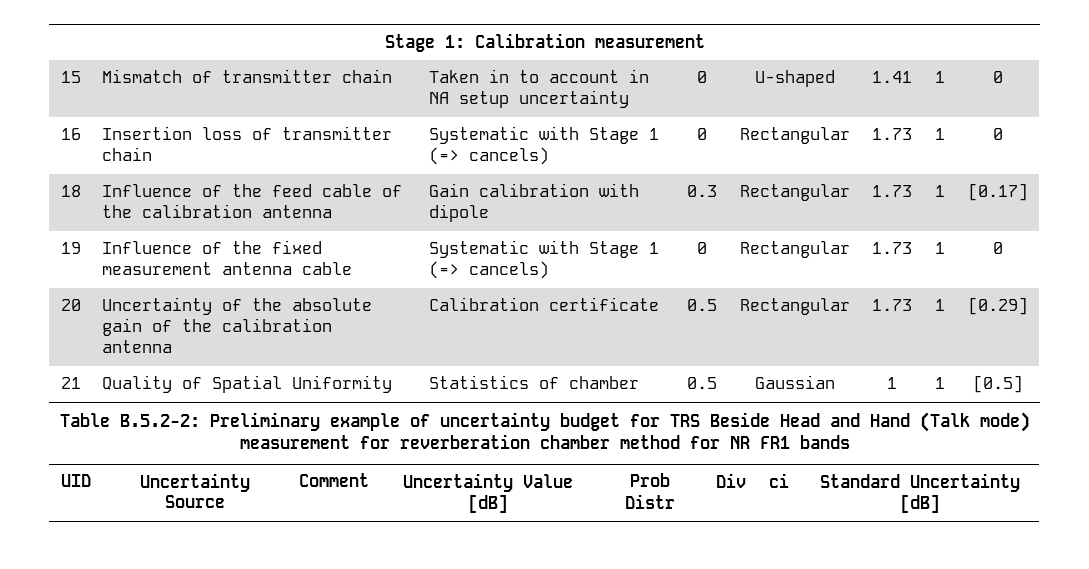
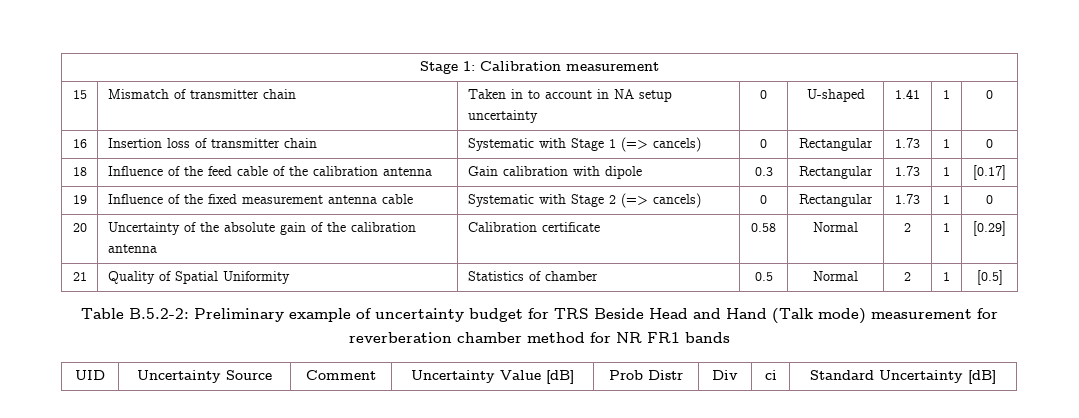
[648,242,659,254] 1 -> [608,195,616,204] 2
[687,299,717,311] [739,298,850,315] [872,299,912,311] 0.5 | Rectangular | 1.73 -> [751,223,776,232] [813,222,858,232] [904,223,911,232] 0.58 | Normal | 2
[754,375,835,389] [887,377,897,389] Gaussian | 1 -> [813,271,858,281] [904,272,911,281] Normal | 2

